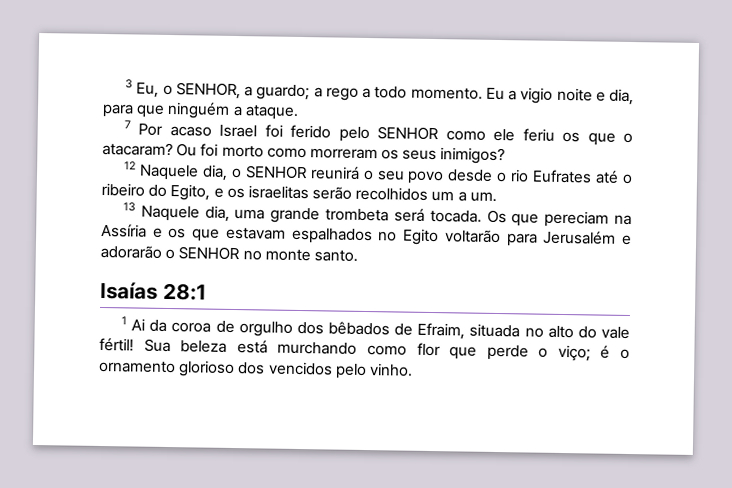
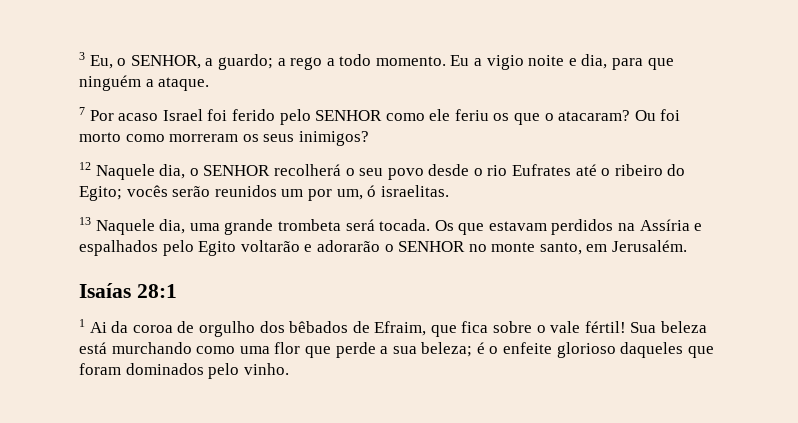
[309,166,360,180] reunirá -> [273,164,341,176] recolherá
[170,184,497,202] Egito, e os israelitas serão recolhidos um a um. -> [79,185,449,201] Egito; vocês serão reunidos um por um, ó israelitas.
[544,210,610,228] pereciam -> [488,219,614,235] estavam perdidos
[168,226,617,247] os que estavam espalhados no Egito voltarão para Jerusalém -> [79,240,300,256] espalhados pelo Egito voltarão
[313,249,358,262] santo. -> [539,240,688,255] santo, em Jerusalém.
[469,323,597,339] situada no alto do -> [430,321,546,337] que fica sobre o
(407, 350) none -> [239,346,270,354] uma
[538,344,630,362] [99,359,333,378] o viço; é o ornamento glorioso dos vencidos -> [380,342,714,358] [79,363,204,375] a sua beleza; é o enfeite glorioso daqueles que foram dominados

